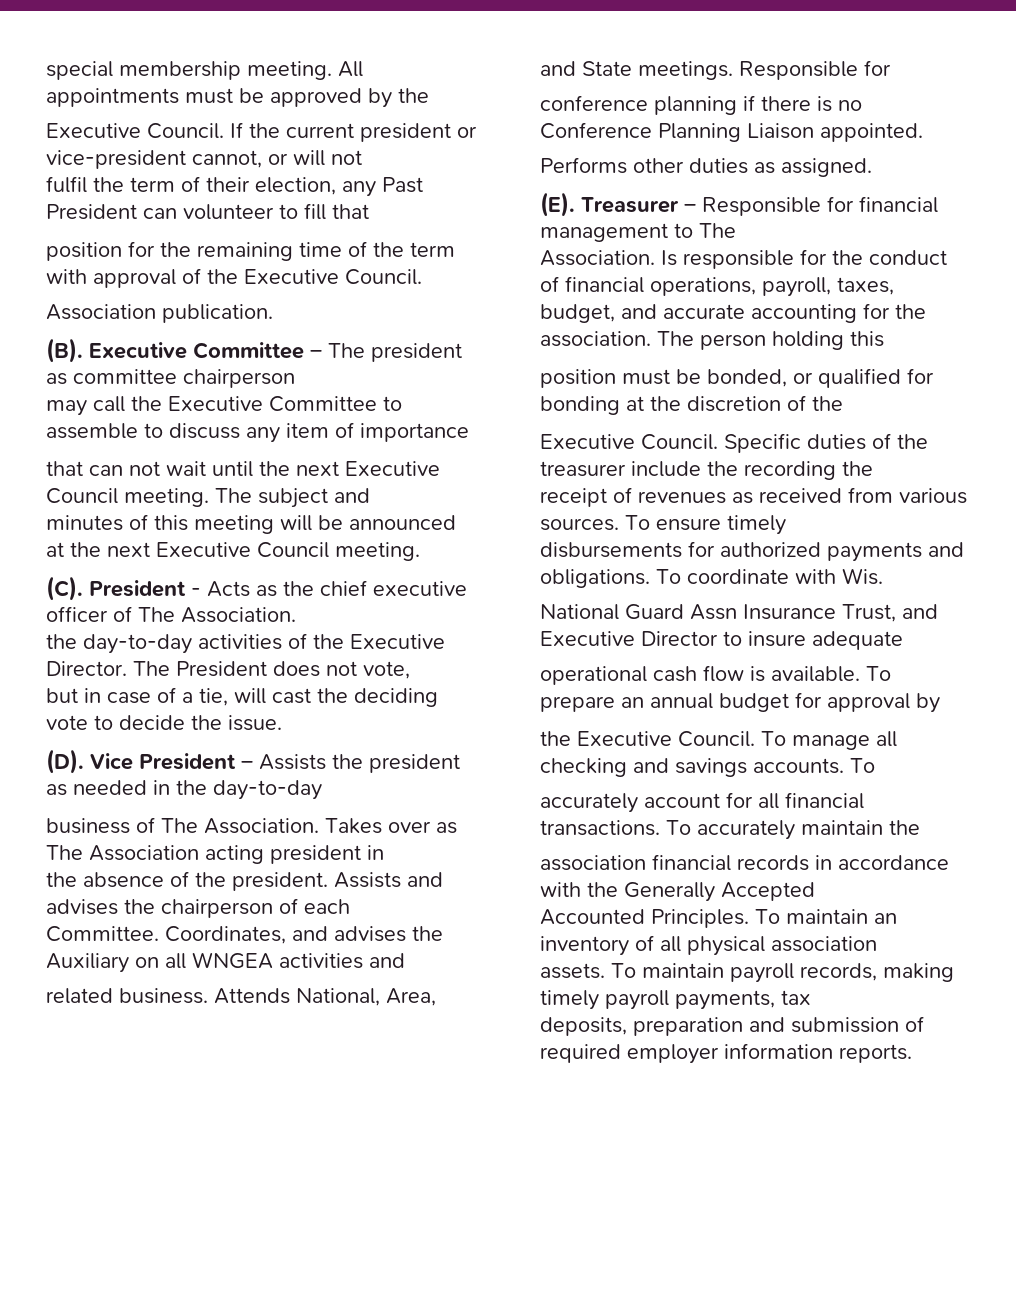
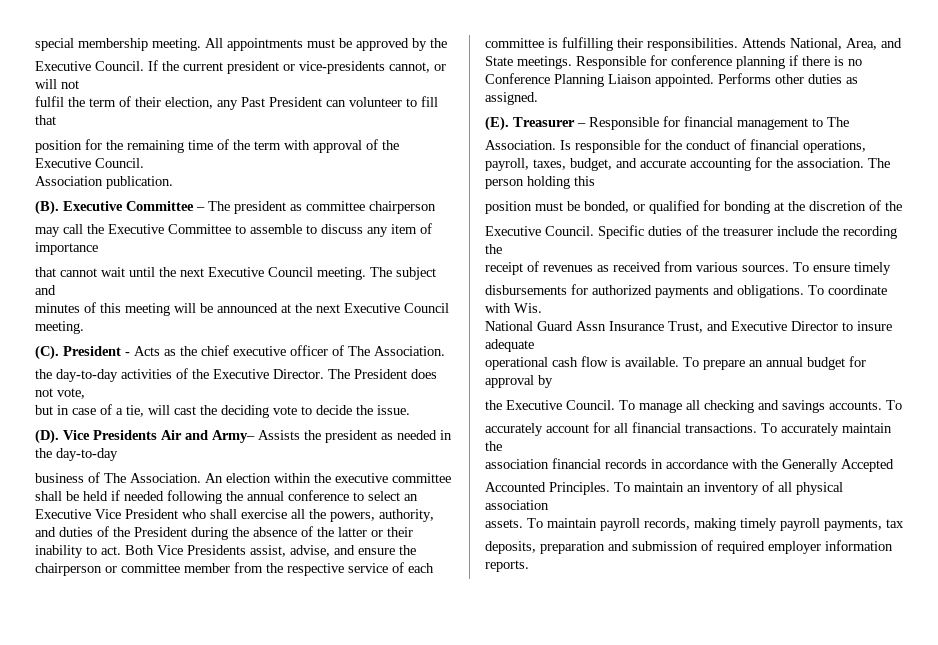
[46,150,186,169] vice-president -> [299,61,385,74] vice-presidents
[89,461,160,476] can not -> [60,268,97,277] cannot
[139,753,253,770] President – -> [93,430,255,443] Presidents Air and Army–
[325,818,457,834] [46,845,384,864] [46,871,443,891] [46,898,350,918] [46,926,443,944] [46,952,405,973] [46,988,208,1004] Takes over as The Association acting president in // the absence of the president. Assists and advises the chairperson of each // Committee. Coordinates, and advises the Auxiliary on all WNGEA activities and // related business. -> [205,473,451,483] [35,490,418,504] [35,509,434,522] [35,526,413,540] [35,545,416,558] [35,562,434,576] [485,37,738,51] An election within the executive committee shall be held if needed following the annual conference to select an Executive Vice President who shall exercise all the powers, authority, and duties of the President during the absence of the latter or their inability to act. Both Vice Presidents assist, advise, and ensure the chairperson or committee member from the respective service of each committee is fulfilling their responsibilities.
(891, 68) // -> (667, 60) none
(923, 132) // -> (714, 80) none

